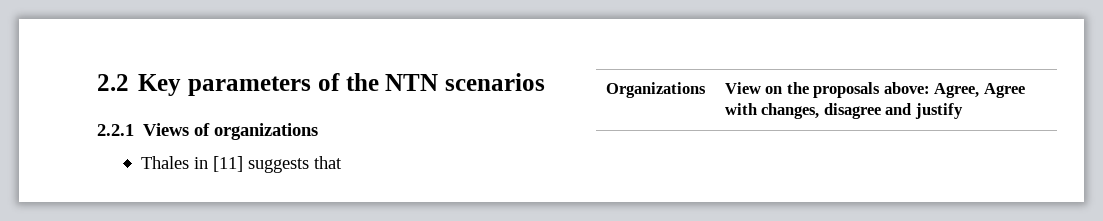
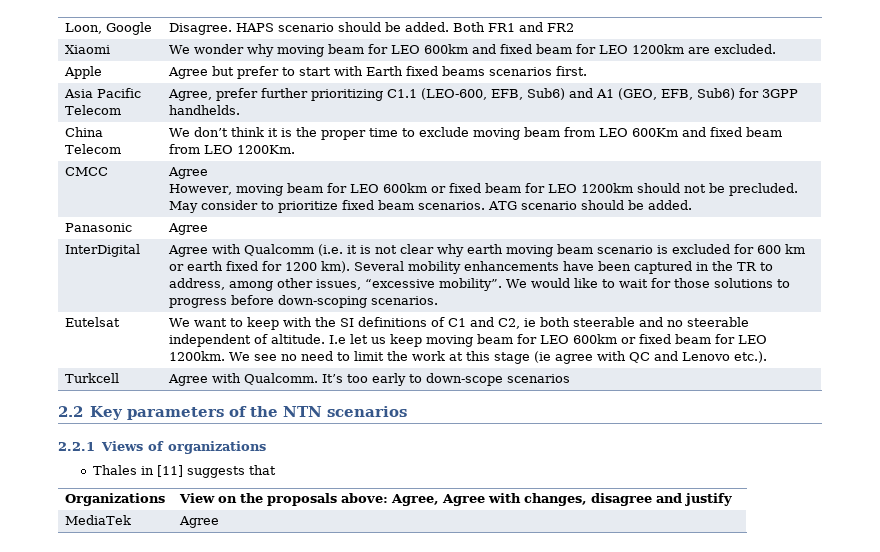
(97, 82) none -> [65,22,153,35] [169,22,575,35] [65,45,111,54] [169,44,777,57] [64,66,103,79] [168,66,588,79] [64,88,142,98] [65,105,122,115] [168,88,799,101] [169,105,241,115] [65,127,104,137] [65,144,122,154] [169,127,783,140] [169,144,296,154] [65,167,109,176] [168,167,209,179] [169,183,799,196] [169,200,693,213] [65,223,133,232] [168,223,209,235] [65,244,141,257] [168,244,806,257] [169,261,774,274] [169,278,791,291] [169,295,439,308] [65,317,121,327] [169,317,750,330] [169,334,768,347] [169,351,768,364] [65,373,120,383] [168,373,571,386] Loon, Google | Disagree. HAPS scenario should be added. Both FR1 and FR2 // Xiaomi | We wonder why moving beam for LEO 600km and fixed beam for LEO 1200km are excluded. // Apple | Agree but prefer to start with Earth fixed beams scenarios first. // Asia Pacific Telecom | Agree, prefer further prioritizing C1.1 (LEO-600, EFB, Sub6) and A1 (GEO, EFB, Sub6) for 3GPP handhelds. // China Telecom | We don’t think it is the proper time to exclude moving beam from LEO 600Km and fixed beam from LEO 1200Km. // CMCC | Agree // However, moving beam for LEO 600km or fixed beam for LEO 1200km should not be precluded. May consider to prioritize fixed beam scenarios. ATG scenario should be added. // Panasonic | Agree // InterDigital | Agree with Qualcomm (i.e. it is not clear why earth moving beam scenario is excluded for 600 km or earth fixed for 1200 km). Several mobility enhancements have been captured in the TR to address, among other issues, “excessive mobility”. We would like to wait for those solutions to progress before down-scoping scenarios. // Eutelsat | We want to keep with the SI definitions of C1 and C2, ie both steerable and no steerable independent of altitude. I.e let us keep moving beam for LEO 600km or fixed beam for LEO 1200km. We see no need to limit the work at this stage (ie agree with QC and Lenovo etc.). // Turkcell | Agree with Qualcomm. It’s too early to down-scope scenarios //
(963, 111) none -> [65,515,132,525] [179,516,220,528] // MediaTek | Agree

